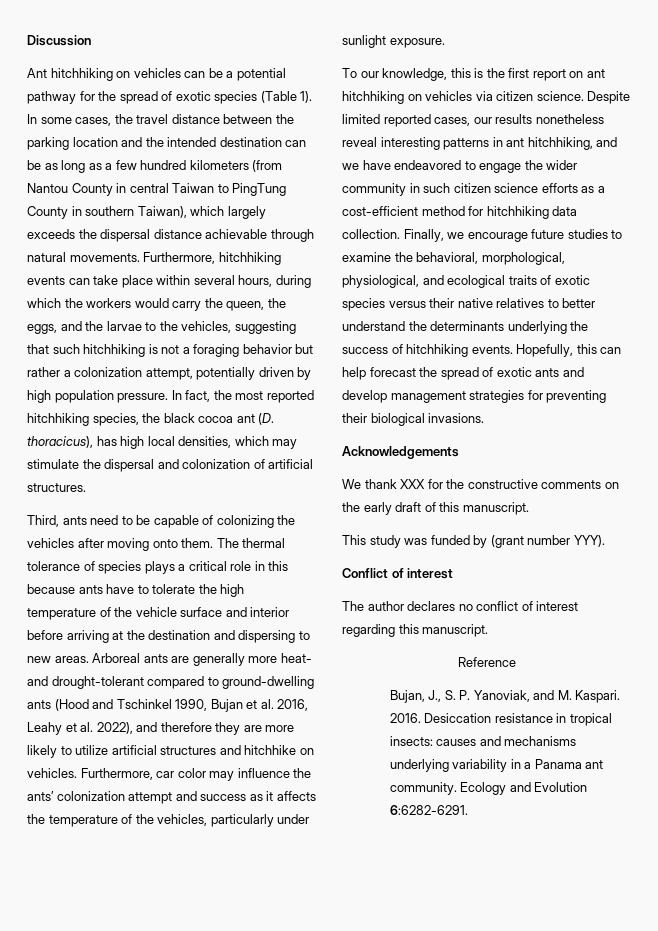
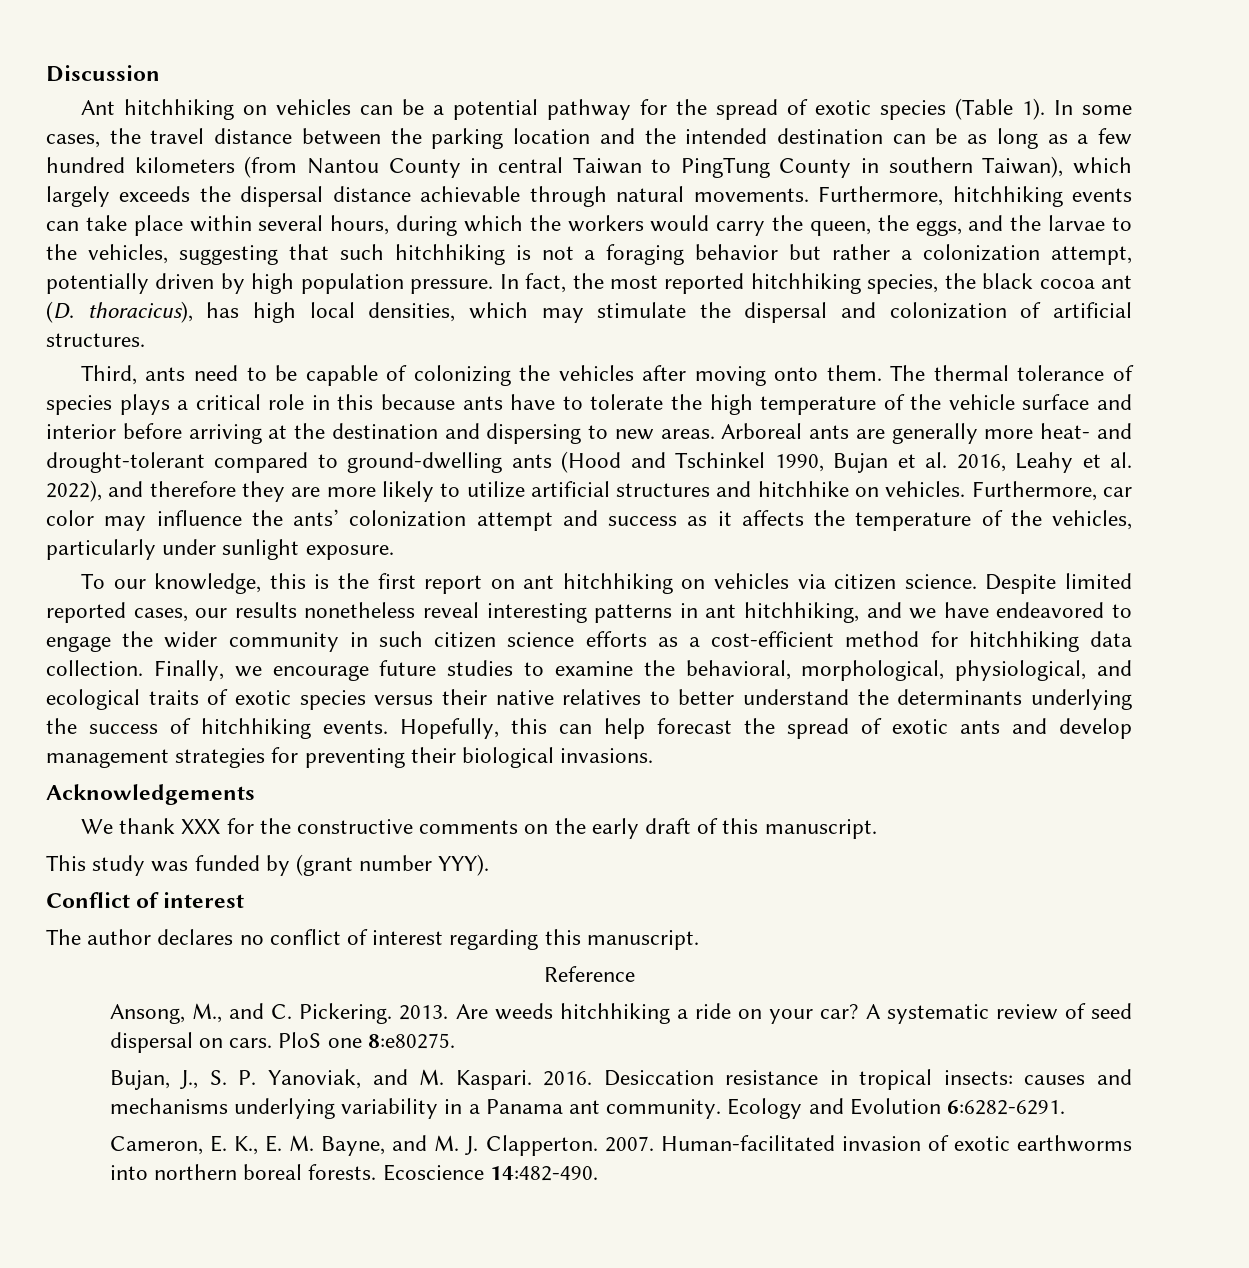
(516, 662) none -> [109,1003,1132,1024] [109,1032,455,1053] // Ansong, M., and C. Pickering. 2013. Are weeds hitchhiking a ride on your car? A systematic review of seed dispersal on cars. PloS one 8:e80275.
(468, 810) none -> [109,1135,1132,1156] [109,1164,598,1181] // Cameron, E. K., E. M. Bayne, and M. J. Clapperton. 2007. Human-facilitated invasion of exotic earthworms into northern boreal forests. Ecoscience 14:482-490.

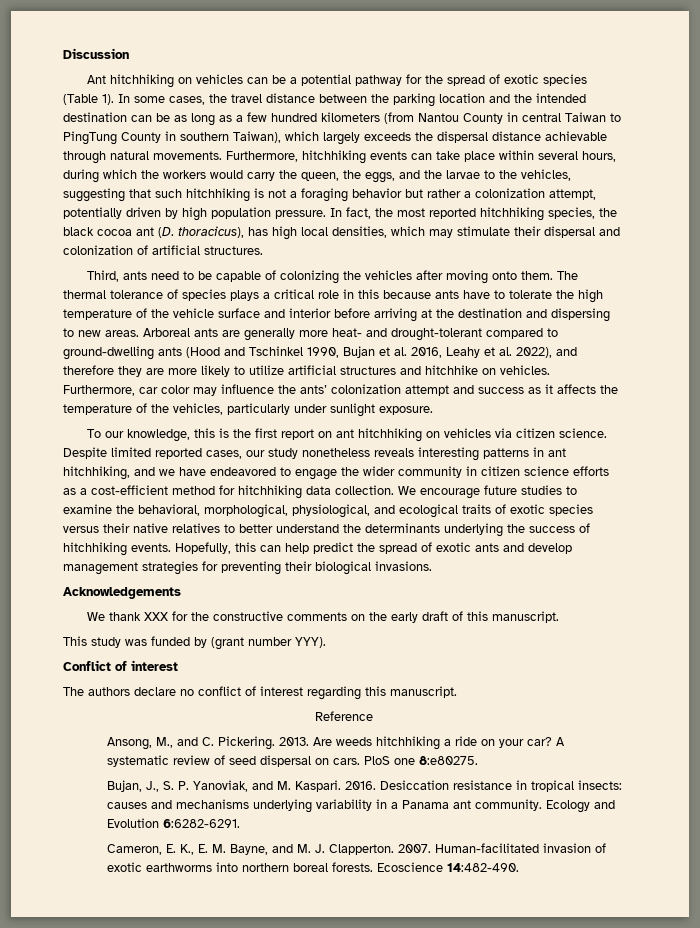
[699,302,731,318] the -> [514,226,541,236] their
[234,602,479,618] results nonetheless reveal -> [268,448,414,459] study nonetheless reveals
[378,631,423,647] such -> (477, 471) none
[153,660,262,681] Finally, we -> [398,486,416,495] We
[657,718,732,734] forecast -> [313,542,353,554] predict
[87,929,234,945] author declares -> [88,687,176,696] authors declare

